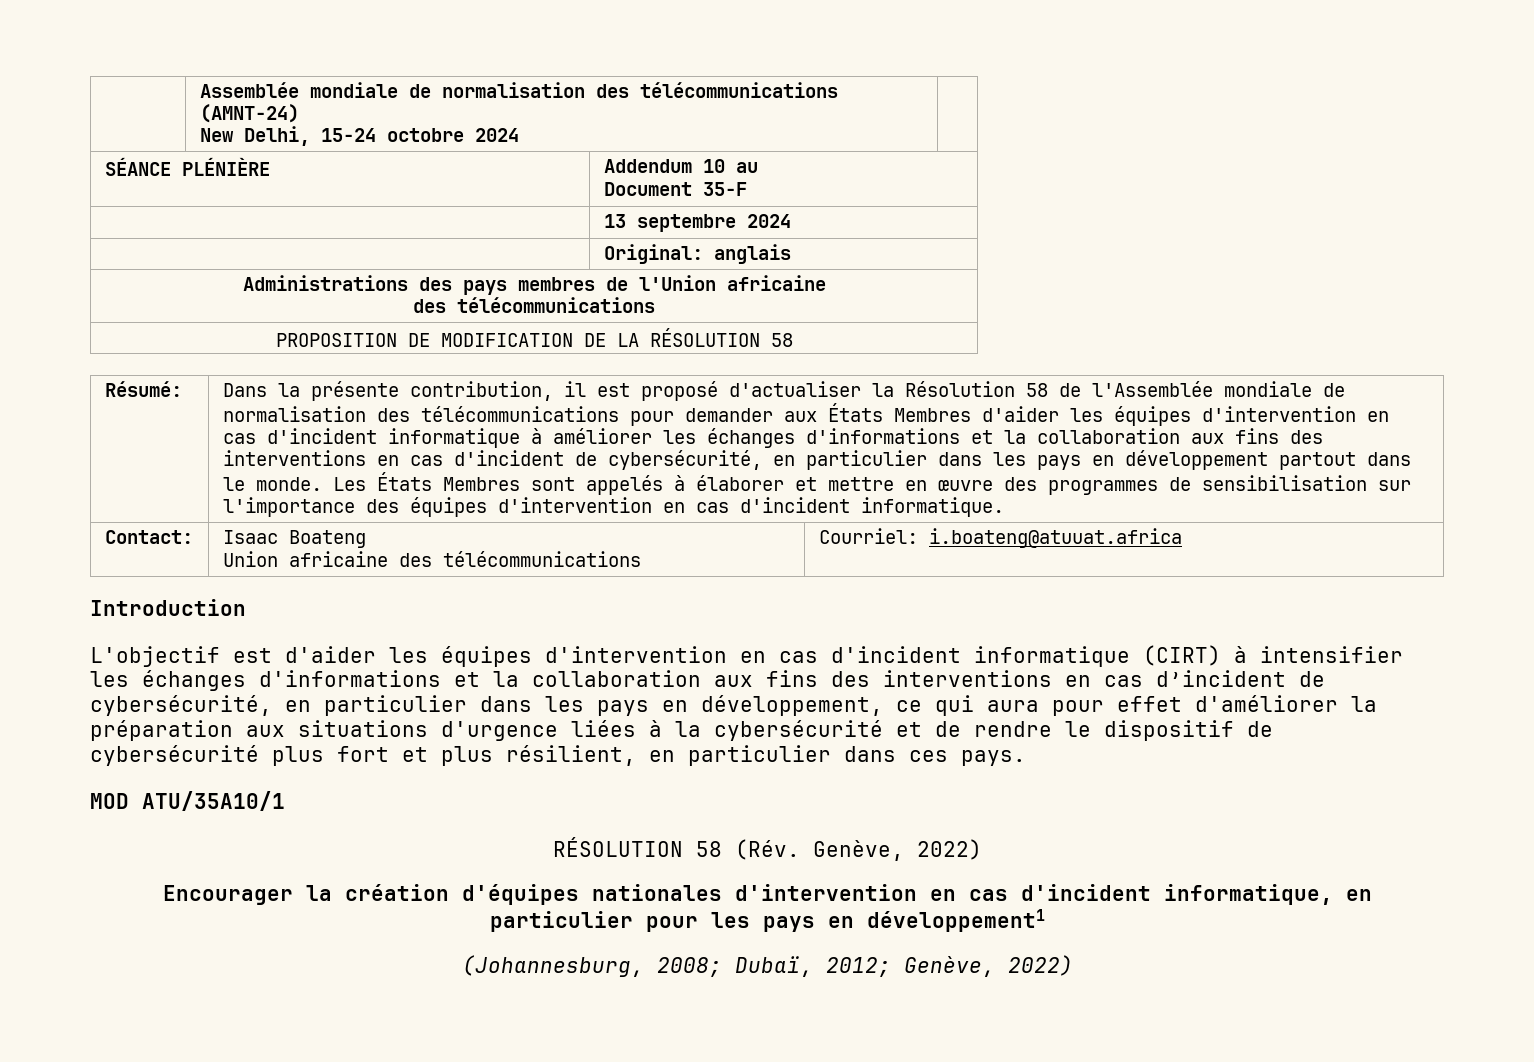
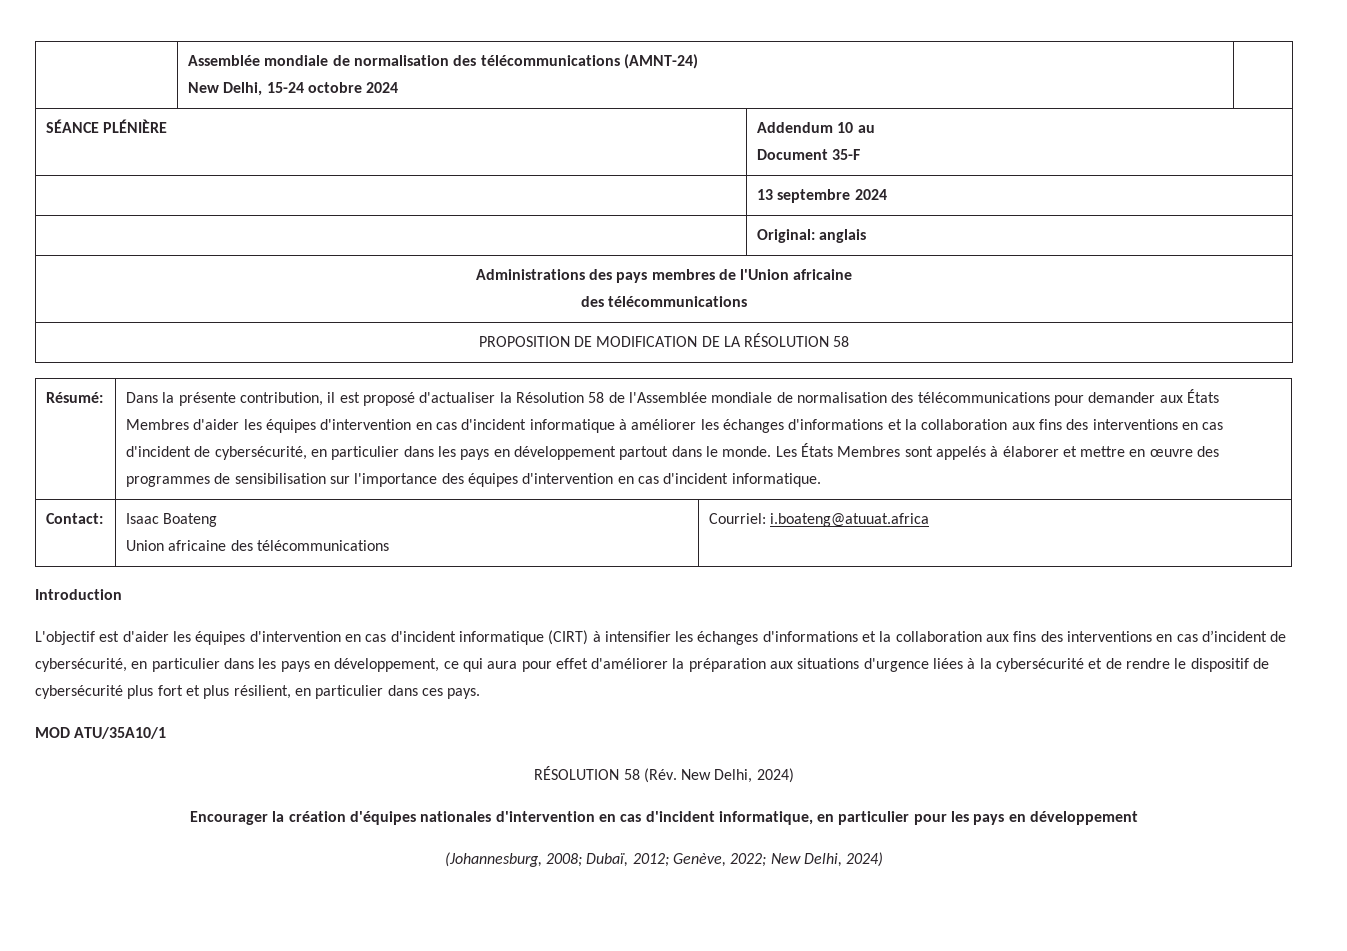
[812,839,982,861] Genève, 2022) -> [681,768,794,783] New Delhi, 2024)
[866,909,1045,932] développement1 -> [1030,811,1139,825] développement
[1007,955,1073,976] 2022) -> [730,852,884,867] 2022; New Delhi, 2024)

